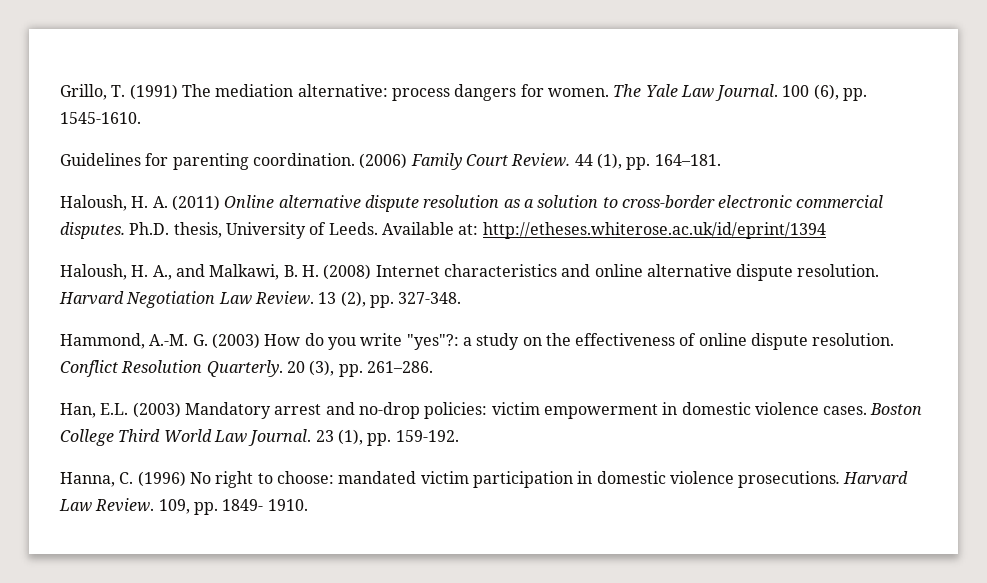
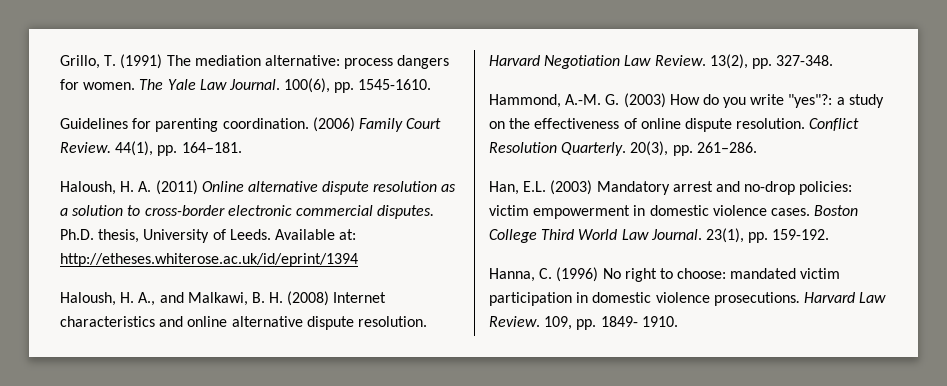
[782,84,839,100] 100 (6), -> [284,78,331,93] 100(6),
[574,153,622,169] 44 (1), -> [115,141,154,156] 44(1),
[318,291,366,307] 13 (2), -> [709,54,748,69] 13(2),
[286,360,335,376] 20 (3), -> [630,141,669,156] 20(3),
[315,429,363,445] 23 (1), -> [705,228,744,243] 23(1),

